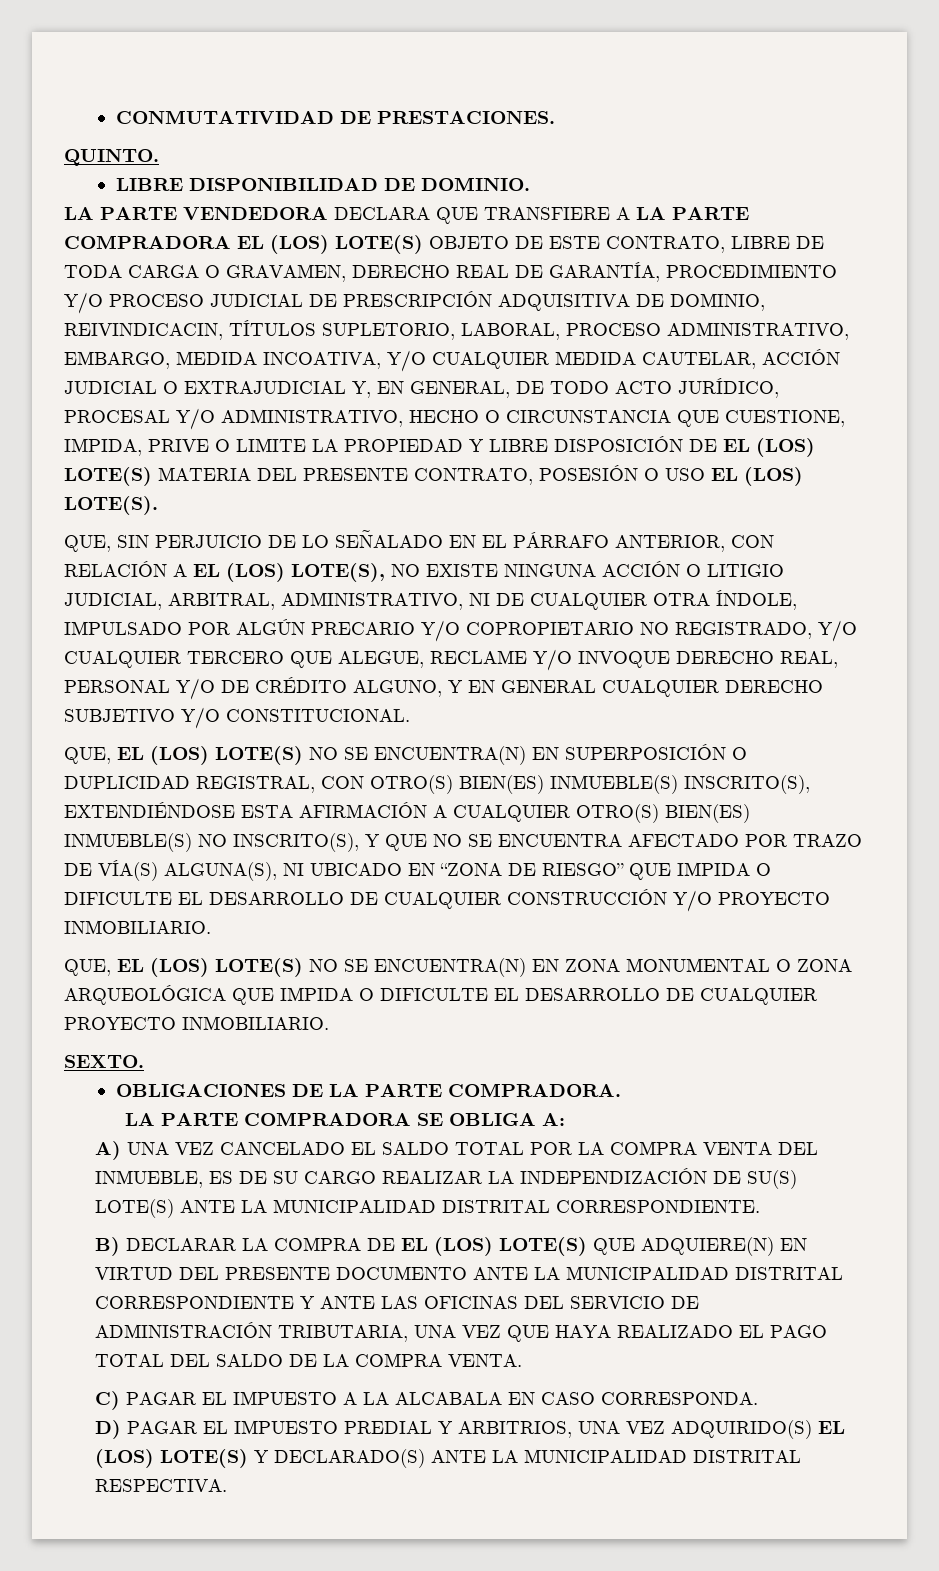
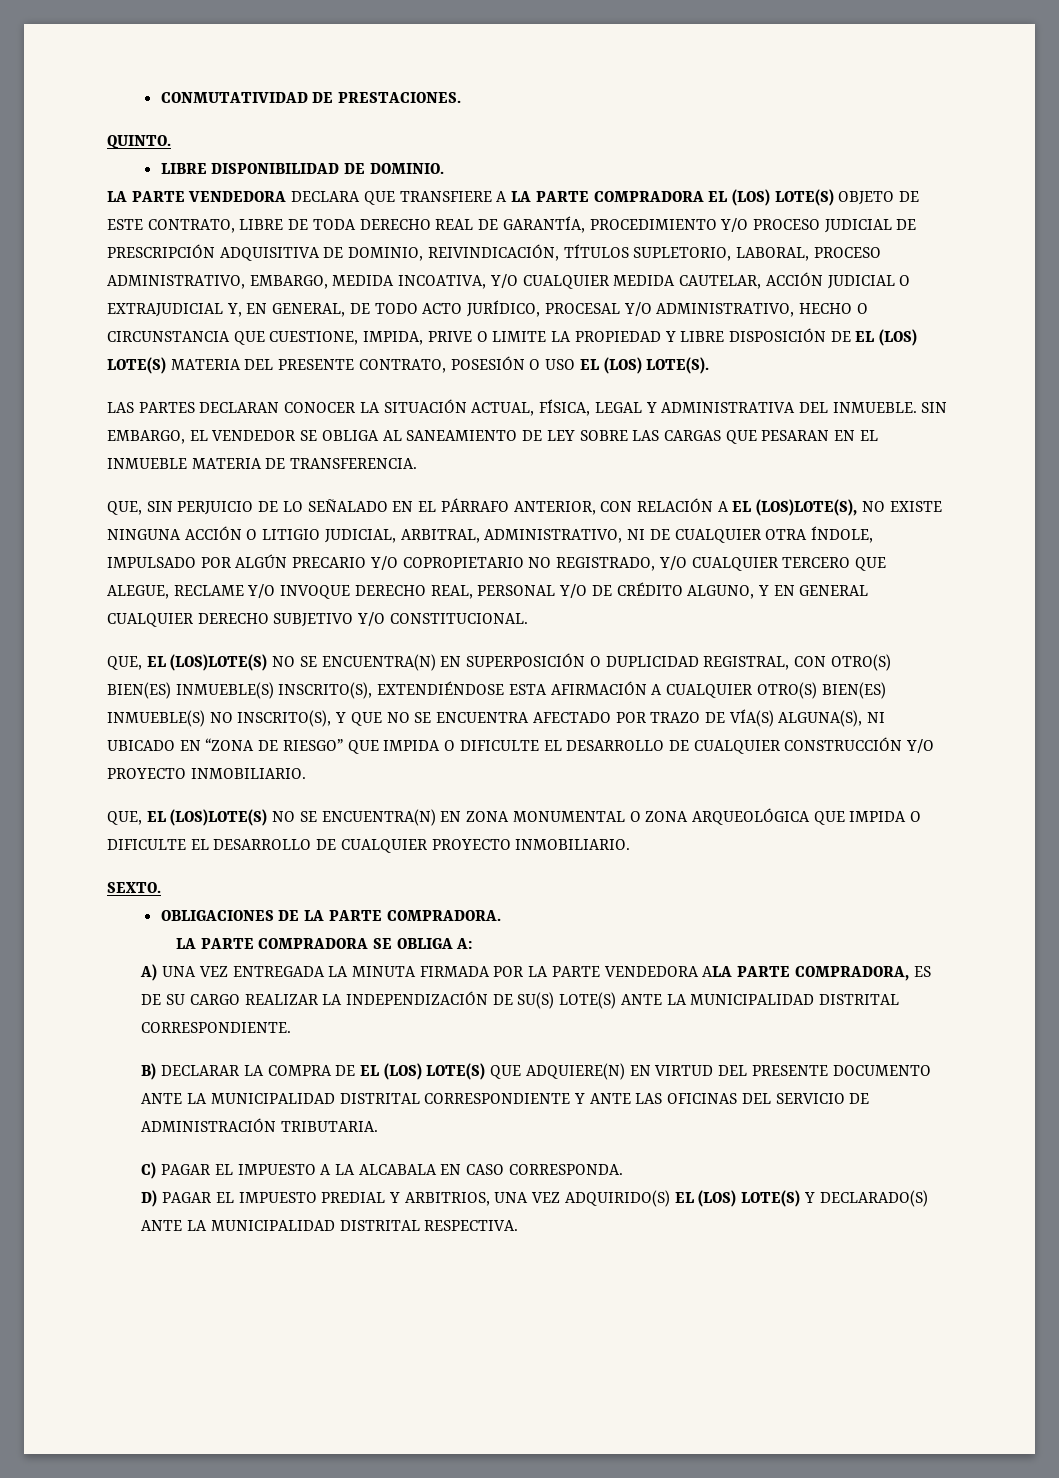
[128,264,346,282] CARGA O GRAVAMEN, -> (356, 224) none
[64,323,223,340] REIVINDICACIN, -> [427,244,559,261] REIVINDICACIÓN,
(158, 505) none -> [107,399,948,416] [107,430,878,444] [107,458,418,469] // LAS PARTES DECLARAN CONOCER LA SITUACIÓN ACTUAL, FÍSICA, LEGAL Y ADMINISTRATIVA DEL INMUEBLE. SIN EMBARGO, EL VENDEDOR SE OBLIGA AL SANEAMIENTO DE LEY SOBRE LAS CARGAS QUE PESARAN EN EL INMUEBLE MATERIA DE TRANSFERENCIA.
[226,563,385,582] (LOS) LOTE(S), -> [756,499,858,516] (LOS)LOTE(S),
[150,746,303,765] (LOS) LOTE(S) -> [170,654,268,671] (LOS)LOTE(S)
[150,958,303,977] (LOS) LOTE(S) -> [170,809,268,826] (LOS)LOTE(S)
[219,1141,818,1155] [94,1170,203,1188] CANCELADO EL SALDO TOTAL POR LA COMPRA VENTA DEL INMUEBLE, -> [232,966,909,981] ENTREGADA LA MINUTA FIRMADA POR LA PARTE VENDEDORA ALA PARTE COMPRADORA,
[277,1325,827,1342] [94,1353,522,1367] TRIBUTARIA, UNA VEZ QUE HAYA REALIZADO EL PAGO TOTAL DEL SALDO DE LA COMPRA VENTA. -> [281,1121,379,1132] TRIBUTARIA.

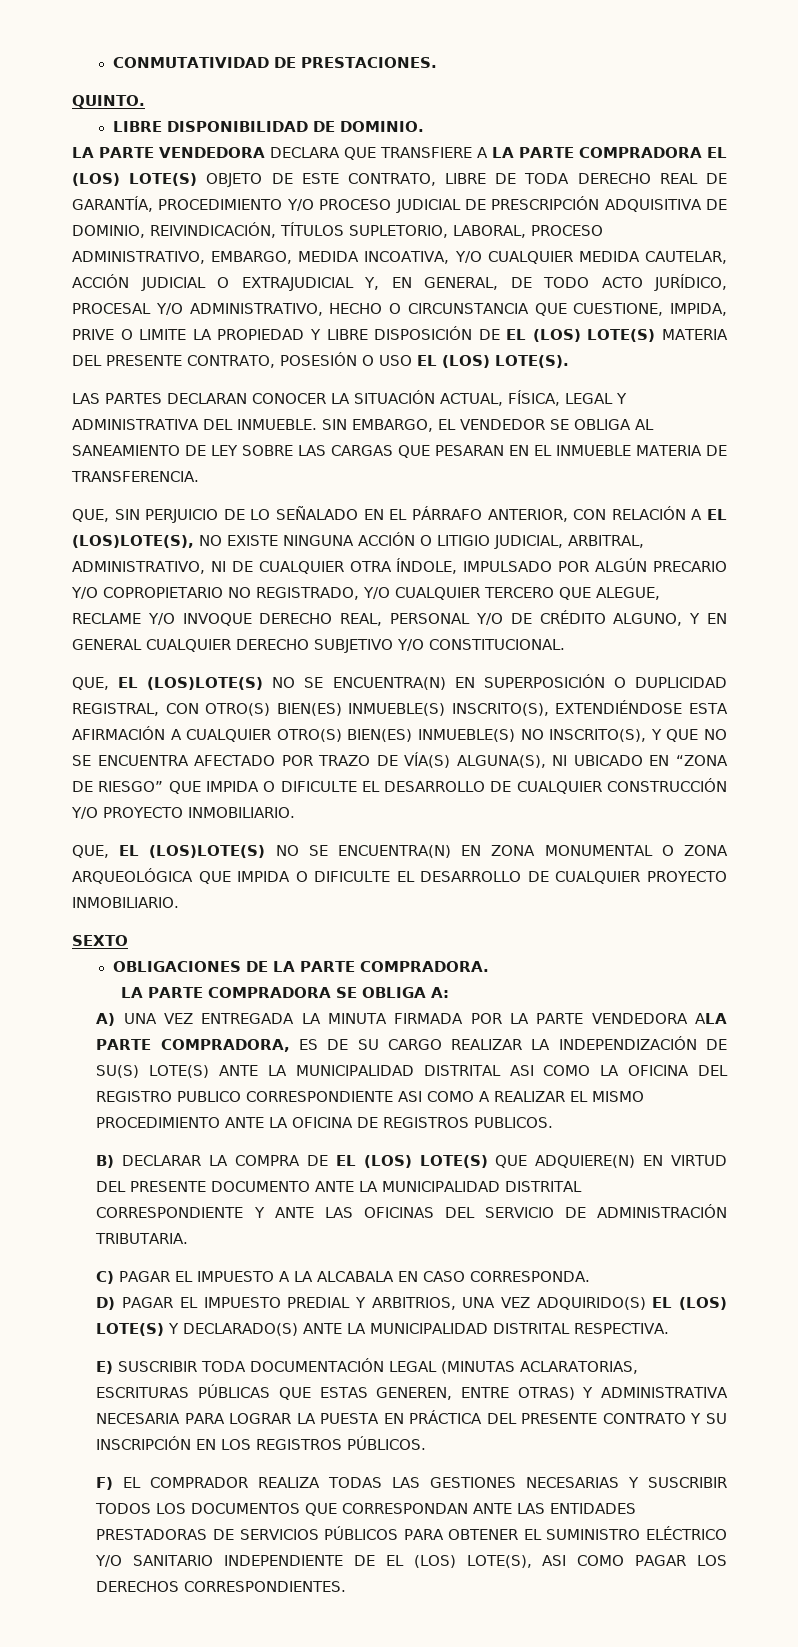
[107,882,161,893] SEXTO. -> [72,935,128,946] SEXTO
[141,1022,292,1033] CORRESPONDIENTE. -> [509,1065,728,1076] [96,1091,645,1102] [96,1117,554,1128] ASI COMO LA OFICINA DEL REGISTRO PUBLICO CORRESPONDIENTE ASI COMO A REALIZAR EL MISMO PROCEDIMIENTO ANTE LA OFICINA DE REGISTROS PUBLICOS.
(519, 1225) none -> [96,1358,639,1374] [96,1384,729,1400] [96,1410,727,1424] [96,1436,427,1450] [96,1477,727,1490] [95,1503,637,1516] [96,1526,728,1540] [95,1555,727,1568] [96,1581,347,1592] // E) SUSCRIBIR TODA DOCUMENTACIÓN LEGAL (MINUTAS ACLARATORIAS, ESCRITURAS PÚBLICAS QUE ESTAS GENEREN, ENTRE OTRAS) Y ADMINISTRATIVA NECESARIA PARA LOGRAR LA PUESTA EN PRÁCTICA DEL PRESENTE CONTRATO Y SU INSCRIPCIÓN EN LOS REGISTROS PÚBLICOS. // F) EL COMPRADOR REALIZA TODAS LAS GESTIONES NECESARIAS Y SUSCRIBIR TODOS LOS DOCUMENTOS QUE CORRESPONDAN ANTE LAS ENTIDADES PRESTADORAS DE SERVICIOS PÚBLICOS PARA OBTENER EL SUMINISTRO ELÉCTRICO Y/O SANITARIO INDEPENDIENTE DE EL (LOS) LOTE(S), ASI COMO PAGAR LOS DERECHOS CORRESPONDIENTES.

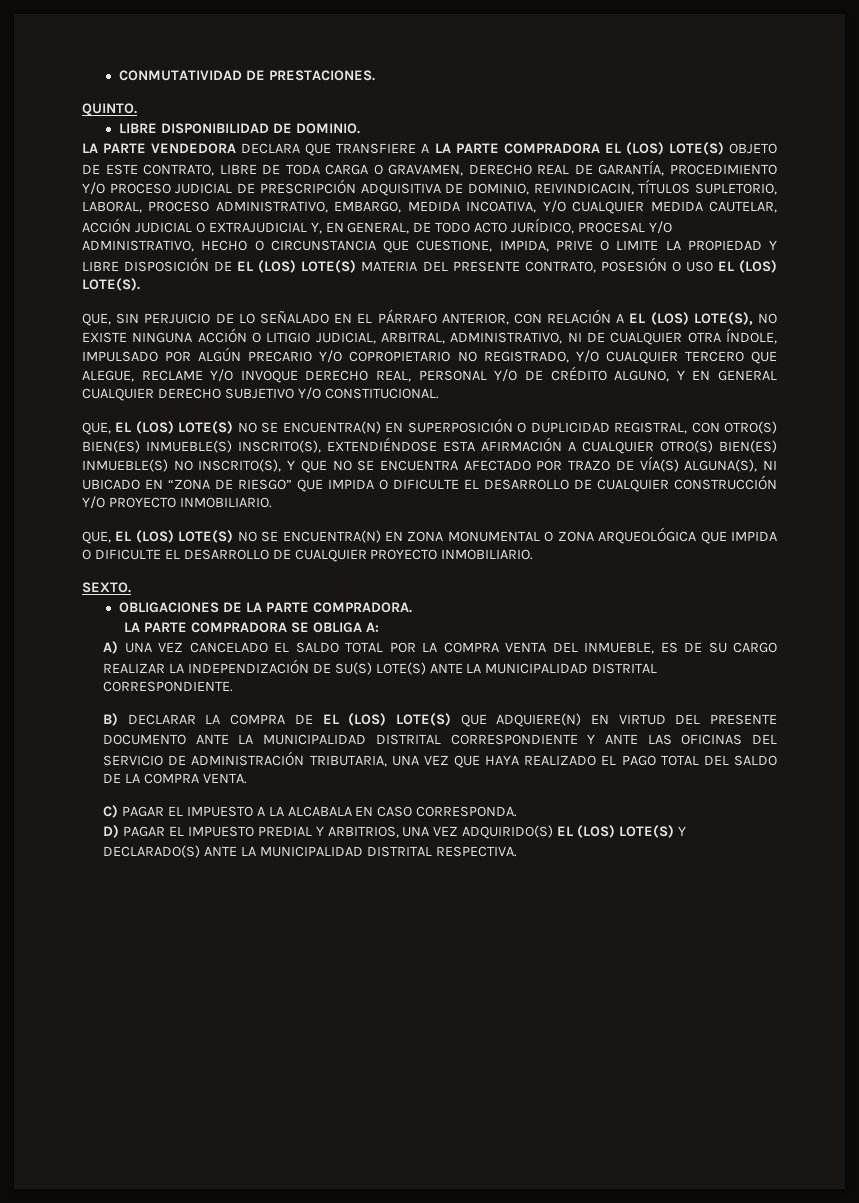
(570, 178) none -> [325,164,464,176] CARGA O GRAVAMEN,
[150,222,276,238] REIVINDICACIÓN, -> [533,183,634,195] REIVINDICACIN,
[72,390,627,406] [72,419,654,432] [72,445,727,458] [71,471,199,482] // LAS PARTES DECLARAN CONOCER LA SITUACIÓN ACTUAL, FÍSICA, LEGAL Y ADMINISTRATIVA DEL INMUEBLE. SIN EMBARGO, EL VENDEDOR SE OBLIGA AL SANEAMIENTO DE LEY SOBRE LAS CARGAS QUE PESARAN EN EL INMUEBLE MATERIA DE TRANSFERENCIA. -> (140, 284) none
[72,535,194,548] (LOS)LOTE(S), -> [650,312,753,325] (LOS) LOTE(S),
[147,677,264,690] (LOS)LOTE(S) -> [135,421,234,434] (LOS) LOTE(S)
[149,845,266,858] (LOS)LOTE(S) -> [135,530,234,543] (LOS) LOTE(S)
[72,935,128,946] SEXTO -> [82,582,131,593] SEXTO.
[201,1013,727,1024] [96,1039,290,1052] ENTREGADA LA MINUTA FIRMADA POR LA PARTE VENDEDORA ALA PARTE COMPRADORA, -> [189,642,655,654] CANCELADO EL SALDO TOTAL POR LA COMPRA VENTA DEL INMUEBLE,
[509,1065,728,1076] [96,1091,645,1102] [96,1117,554,1128] ASI COMO LA OFICINA DEL REGISTRO PUBLICO CORRESPONDIENTE ASI COMO A REALIZAR EL MISMO PROCEDIMIENTO ANTE LA OFICINA DE REGISTROS PUBLICOS. -> [103,681,234,692] CORRESPONDIENTE.
[95,1233,189,1244] TRIBUTARIA. -> [309,755,777,768] [103,773,247,784] TRIBUTARIA, UNA VEZ QUE HAYA REALIZADO EL PAGO TOTAL DEL SALDO DE LA COMPRA VENTA.
[96,1358,639,1374] [96,1384,729,1400] [96,1410,727,1424] [96,1436,427,1450] [96,1477,727,1490] [95,1503,637,1516] [96,1526,728,1540] [95,1555,727,1568] [96,1581,347,1592] // E) SUSCRIBIR TODA DOCUMENTACIÓN LEGAL (MINUTAS ACLARATORIAS, ESCRITURAS PÚBLICAS QUE ESTAS GENEREN, ENTRE OTRAS) Y ADMINISTRATIVA NECESARIA PARA LOGRAR LA PUESTA EN PRÁCTICA DEL PRESENTE CONTRATO Y SU INSCRIPCIÓN EN LOS REGISTROS PÚBLICOS. // F) EL COMPRADOR REALIZA TODAS LAS GESTIONES NECESARIAS Y SUSCRIBIR TODOS LOS DOCUMENTOS QUE CORRESPONDAN ANTE LAS ENTIDADES PRESTADORAS DE SERVICIOS PÚBLICOS PARA OBTENER EL SUMINISTRO ELÉCTRICO Y/O SANITARIO INDEPENDIENTE DE EL (LOS) LOTE(S), ASI COMO PAGAR LOS DERECHOS CORRESPONDIENTES. -> (517, 851) none

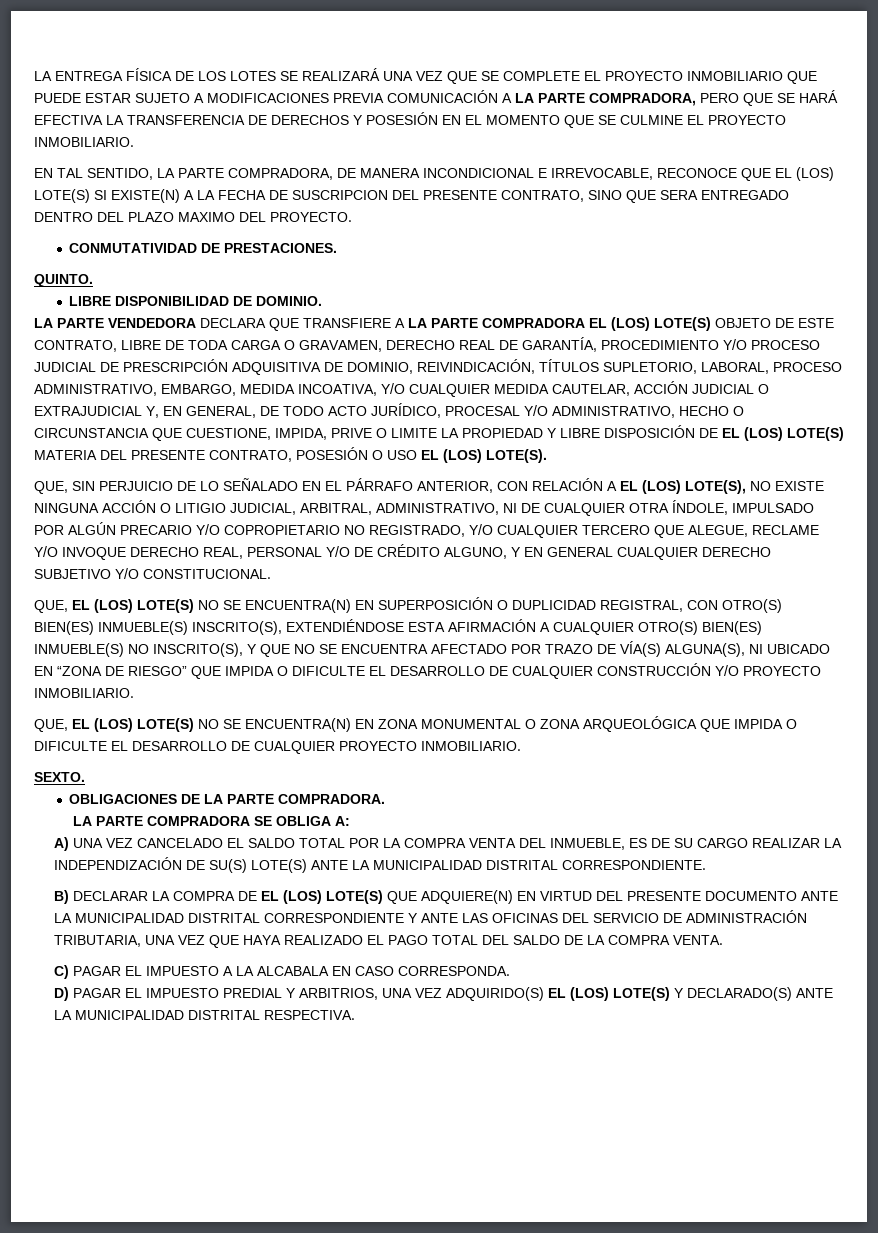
(119, 75) none -> [34,68,817,84] [34,90,838,106] [34,112,786,128] [34,137,134,147] [34,167,834,181] [34,189,789,203] [34,212,352,222] LA ENTREGA FÍSICA DE LOS LOTES SE REALIZARÁ UNA VEZ QUE SE COMPLETE EL PROYECTO INMOBILIARIO QUE PUEDE ESTAR SUJETO A MODIFICACIONES PREVIA COMUNICACIÓN A LA PARTE COMPRADORA, PERO QUE SE HARÁ EFECTIVA LA TRANSFERENCIA DE DERECHOS Y POSESIÓN EN EL MOMENTO QUE SE CULMINE EL PROYECTO INMOBILIARIO. // EN TAL SENTIDO, LA PARTE COMPRADORA, DE MANERA INCONDICIONAL E IRREVOCABLE, RECONOCE QUE EL (LOS) LOTE(S) SI EXISTE(N) A LA FECHA DE SUSCRIPCION DEL PRESENTE CONTRATO, SINO QUE SERA ENTREGADO DENTRO DEL PLAZO MAXIMO DEL PROYECTO. //
[533,183,634,195] REIVINDICACIN, -> [417,359,535,374] REIVINDICACIÓN,

